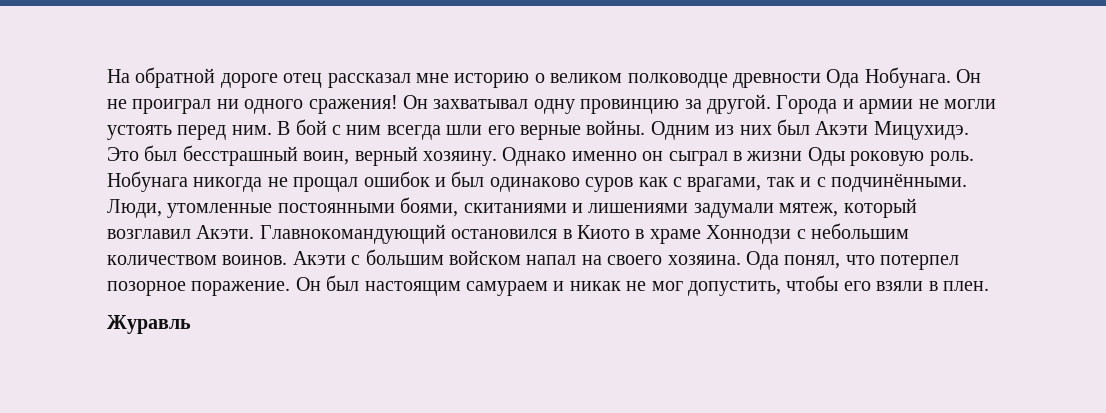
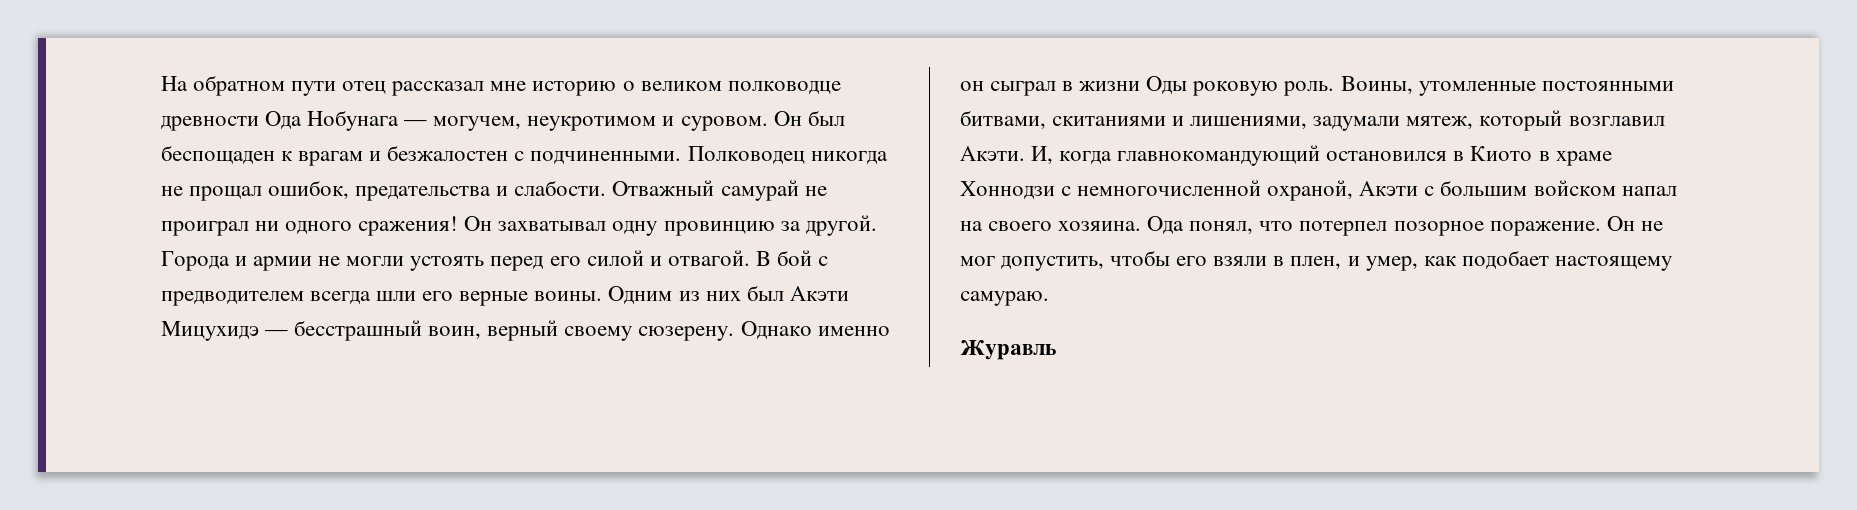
[135,67,278,88] обратной дороге -> [193,75,337,96] обратном пути
[864,67,982,88] Нобунага. Он -> [307,110,845,131] [161,145,888,166] [161,180,799,201] Нобунага — могучем, неукротимом и суровом. Он был беспощаден к врагам и безжалостен с подчиненными. Полководец никогда не прощал ошибок, предательства и слабости. Отважный самурай
[231,125,272,135] ним. -> [549,250,750,266] его силой и отвагой.
[346,125,382,135] ним -> [161,291,304,306] предводителем
[586,120,646,135] войны. -> [534,291,603,301] воины.
[873,121,969,140] [107,145,178,161] Мицухидэ. Это был -> [161,321,289,341] Мицухидэ —
[423,151,497,166] хозяину. -> [564,326,735,341] своему сюзерену.
[107,171,967,192] [107,199,162,218] Нобунага никогда не прощал ошибок и был одинаково суров как с врагами, так и с подчинёнными. Люди, -> [1340,76,1413,95] Воины,
[400,197,459,217] боями, -> [960,110,1046,130] битвами,
[588,203,689,213] лишениями -> [1190,116,1308,130] лишениями,
[259,224,446,244] Главнокомандующий -> [1031,145,1321,166] И, когда главнокомандующий
[810,223,909,239] [107,255,288,265] небольшим количеством воинов. -> [1077,180,1354,201] немногочисленной охраной,
[326,275,621,296] был настоящим самураем и никак -> (1635, 223) none
[942,281,989,291] плен. -> [1290,250,1672,271] [960,291,1049,306] плен, и умер, как подобает настоящему самураю.

